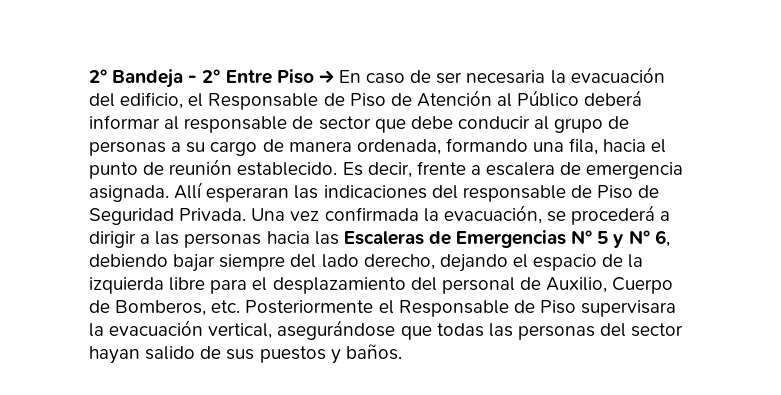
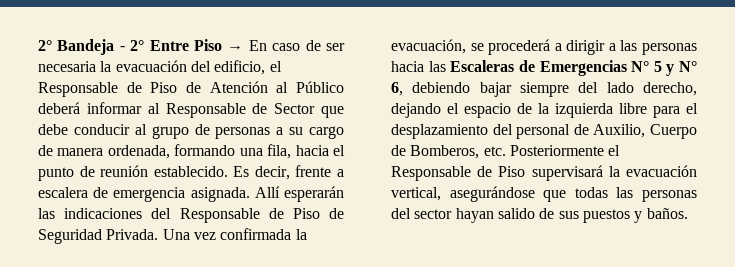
[184,116,371,133] responsable de sector -> [165,103,316,118] Responsable de Sector
[206,187,290,202] esperaran -> [284,186,345,202] esperarán
[462,185,566,202] responsable -> [179,208,260,223] Responsable
[581,300,677,317] supervisara -> [531,165,603,181] supervisará

